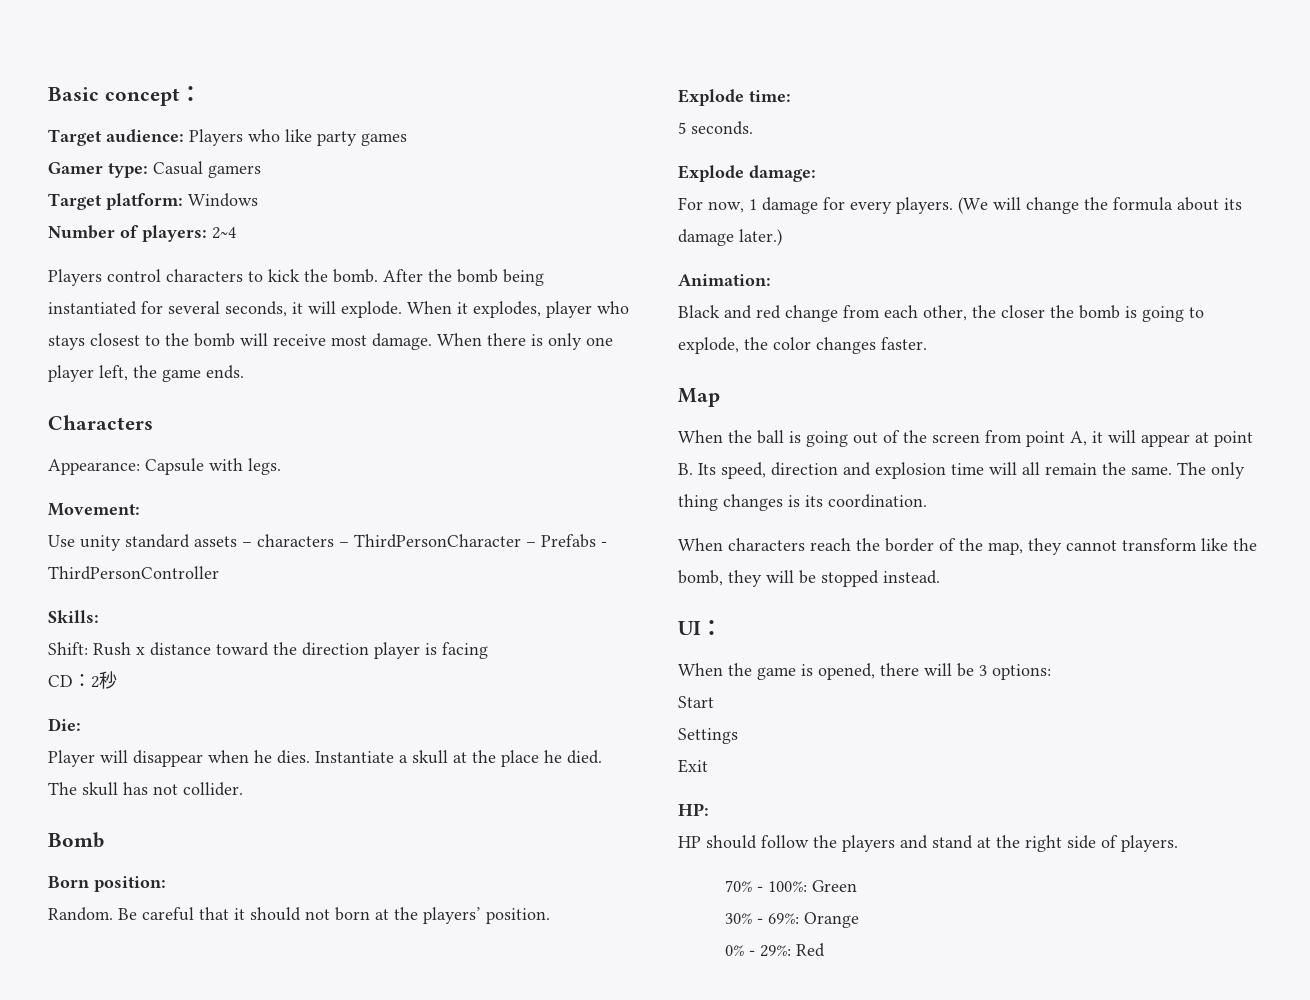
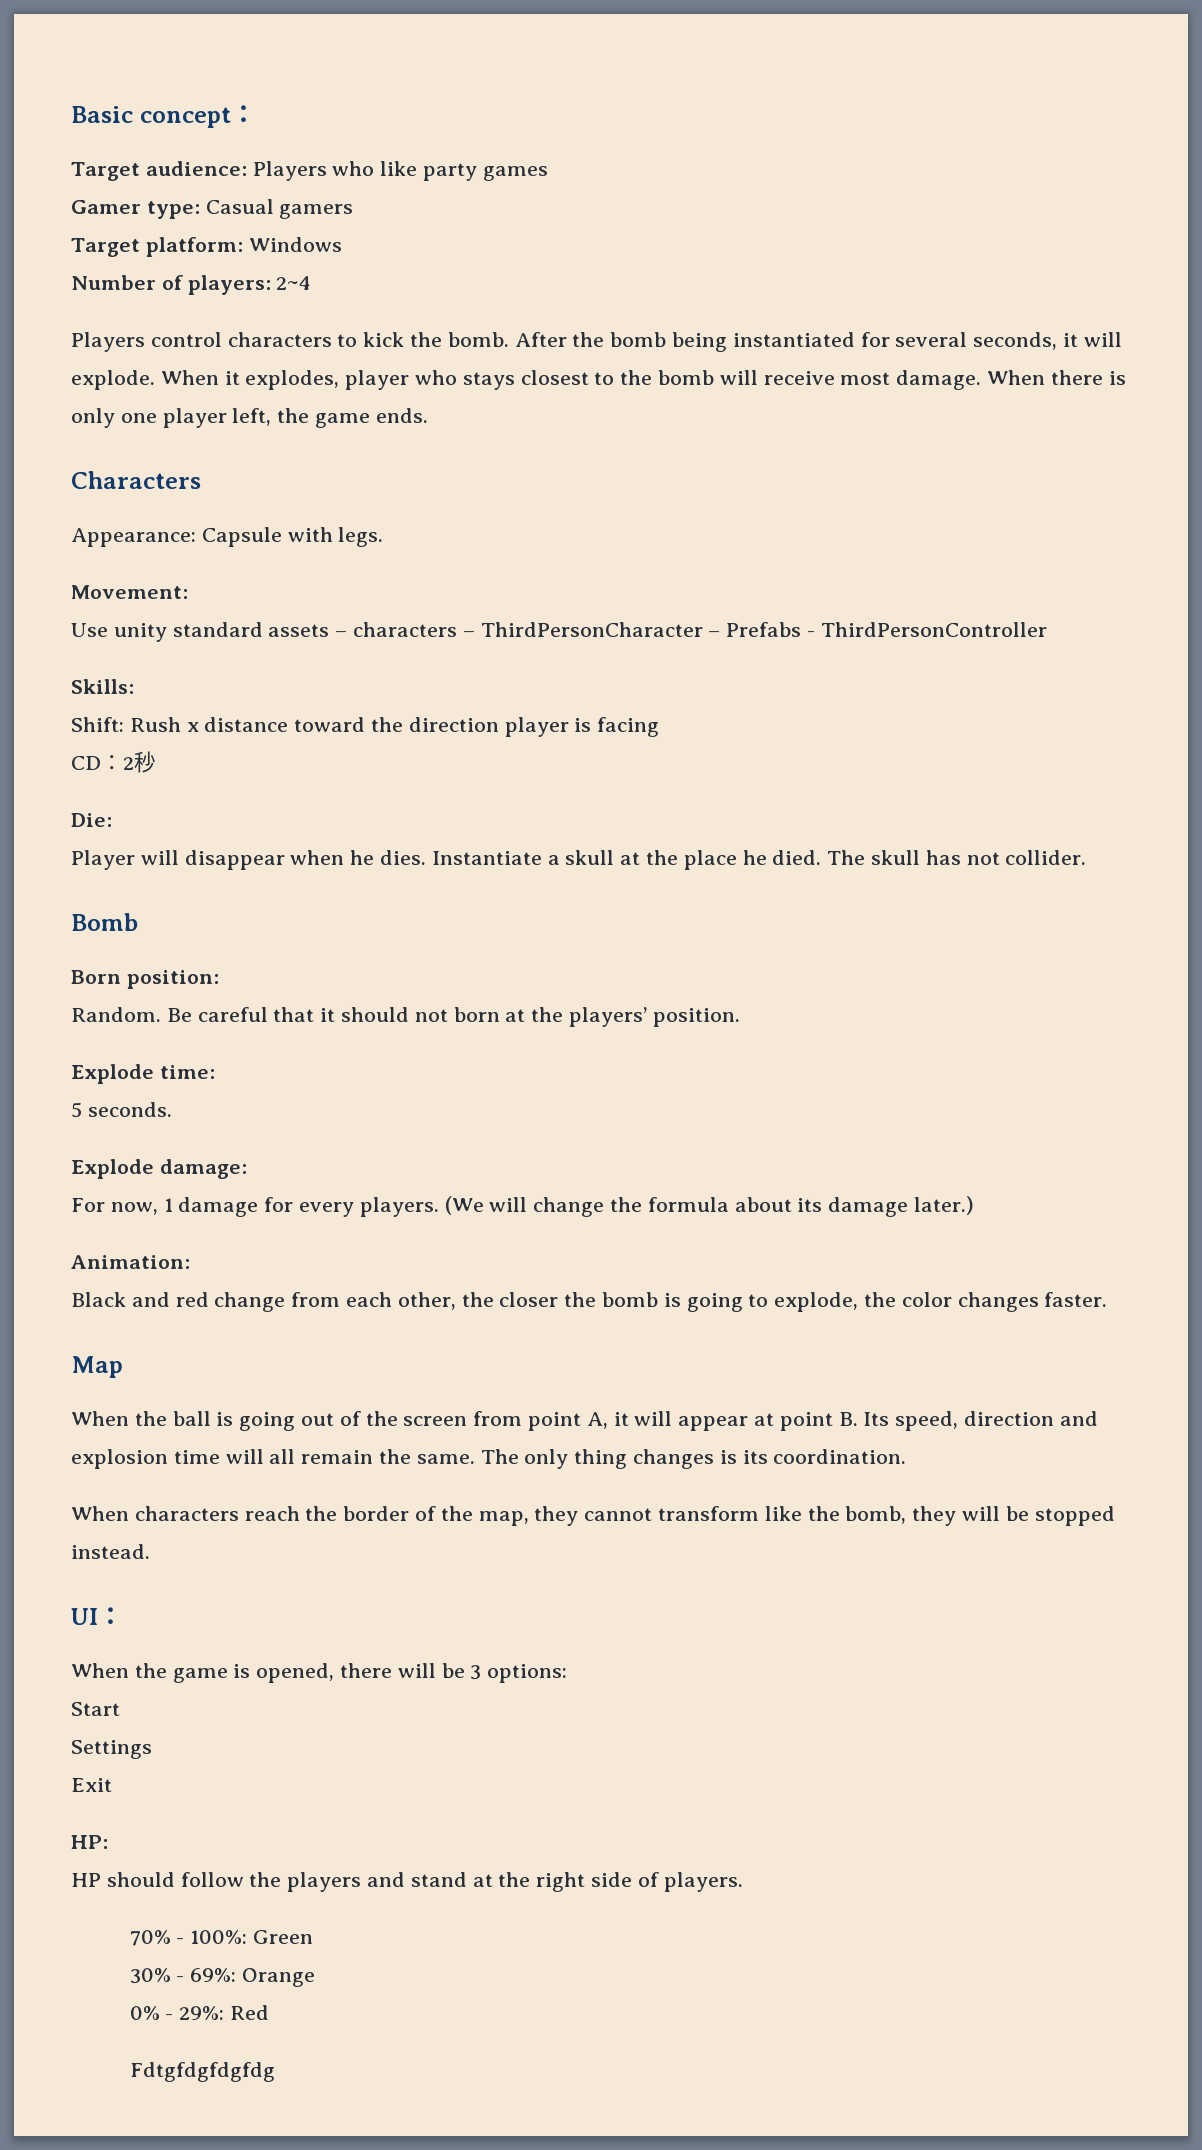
(825, 950) none -> [129,2062,275,2082] // Fdtgfdgfdgfdg

